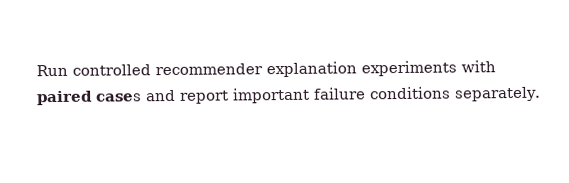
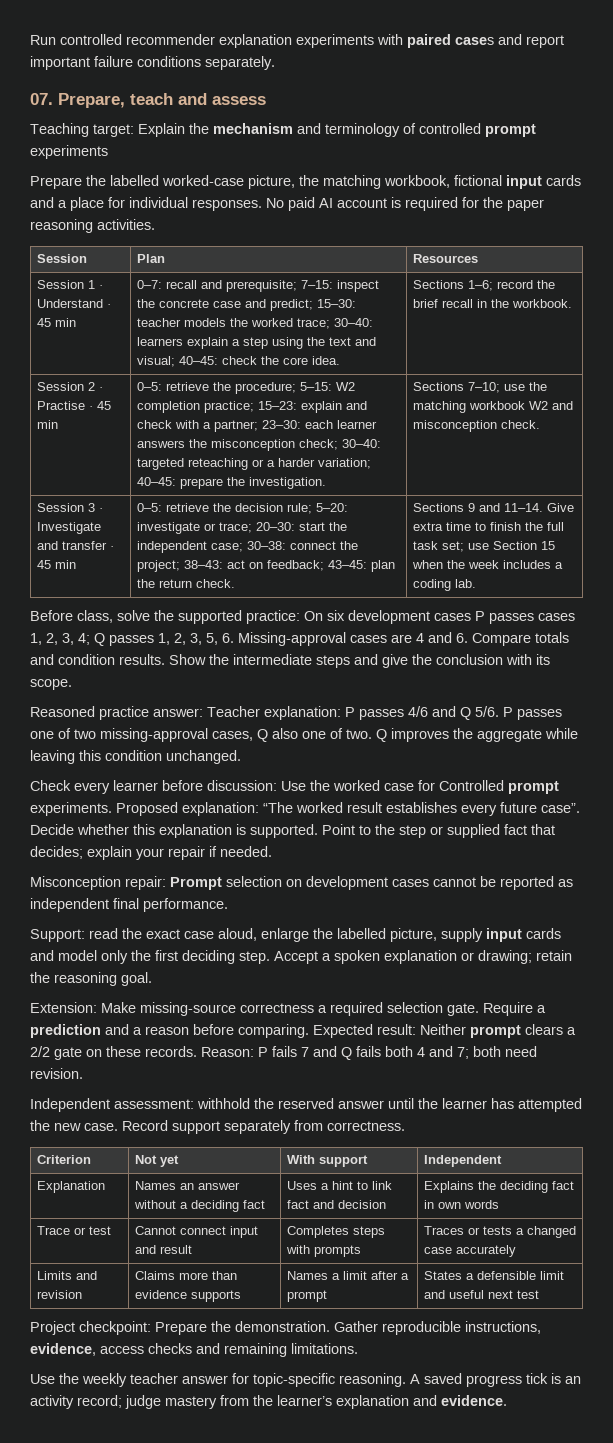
(541, 94) none -> [30,93,266,108] [30,123,536,137] [30,145,108,159] [30,175,581,189] [30,197,544,211] [30,219,155,233] [36,254,87,263] [136,254,165,263] [412,254,478,263] [36,280,103,289] [36,299,111,308] [36,318,76,327] [136,280,379,292] [136,299,356,311] [136,318,373,329] [136,337,376,349] [136,356,340,367] [412,280,555,291] [412,299,572,308] [36,382,103,391] [36,401,111,410] [36,420,58,429] [136,382,355,394] [136,401,367,413] [136,420,377,432] [136,439,381,451] [136,458,371,470] [136,477,326,489] [412,382,547,393] [412,401,573,413] [412,420,540,432] [36,503,103,512] [36,522,101,534] [36,541,114,550] [36,560,76,569] [136,503,348,514] [136,522,347,534] [136,541,358,553] [136,560,395,572] [136,579,235,588] [412,503,574,512] [412,522,564,531] [412,541,555,552] [411,560,563,569] [412,579,476,591] [30,610,575,624] [30,632,569,646] [30,654,550,668] [30,679,72,690] [30,706,562,720] [30,728,578,742] [30,750,241,764] [30,780,559,794] [30,802,580,816] [30,824,555,838] [30,846,272,860] [30,876,573,890] [30,898,228,912] [30,928,561,942] [30,950,572,964] [30,972,152,986] [30,1002,546,1016] [30,1024,576,1038] [30,1046,537,1060] [30,1068,83,1079] [30,1098,582,1112] [30,1120,405,1134] [36,1155,91,1164] [134,1155,179,1167] [286,1155,368,1167] [423,1155,502,1167] [36,1181,105,1193] [134,1181,240,1190] [133,1200,265,1212] [286,1181,392,1190] [286,1200,386,1209] [423,1181,574,1193] [423,1200,499,1209] [36,1226,111,1235] [134,1226,258,1238] [134,1245,192,1254] [286,1226,385,1238] [285,1245,361,1257] [423,1226,576,1238] [423,1245,516,1257] [36,1271,97,1280] [36,1290,82,1299] [134,1271,237,1280] [134,1290,241,1302] [286,1271,409,1280] [286,1290,327,1302] [423,1271,564,1280] [423,1290,539,1299] [30,1321,541,1335] [30,1343,358,1357] [30,1373,581,1387] [30,1395,507,1409] // 07. Prepare, teach and assess // Teaching target: Explain the mechanism and terminology of controlled prompt experiments // Prepare the labelled worked-case picture, the matching workbook, fictional input cards and a place for individual responses. No paid AI account is required for the paper reasoning activities. // Session | Plan | Resources // Session 1 · Understand · 45 min | 0–7: recall and prerequisite; 7–15: inspect the concrete case and predict; 15–30: teacher models the worked trace; 30–40: learners explain a step using the text and visual; 40–45: check the core idea. | Sections 1–6; record the brief recall in the workbook. // Session 2 · Practise · 45 min | 0–5: retrieve the procedure; 5–15: W2 completion practice; 15–23: explain and check with a partner; 23–30: each learner answers the misconception check; 30–40: targeted reteaching or a harder variation; 40–45: prepare the investigation. | Sections 7–10; use the matching workbook W2 and misconception check. // Session 3 · Investigate and transfer · 45 min | 0–5: retrieve the decision rule; 5–20: investigate or trace; 20–30: start the independent case; 30–38: connect the project; 38–43: act on feedback; 43–45: plan the return check. | Sections 9 and 11–14. Give extra time to finish the full task set; use Section 15 when the week includes a coding lab. // Before class, solve the supported practice: On six development cases P passes cases 1, 2, 3, 4; Q passes 1, 2, 3, 5, 6. Missing-approval cases are 4 and 6. Compare totals and condition results. Show the intermediate steps and give the conclusion with its scope. // Reasoned practice answer: Teacher explanation: P passes 4/6 and Q 5/6. P passes one of two missing-approval cases, Q also one of two. Q improves the aggregate while leaving this condition unchanged. // Check every learner before discussion: Use the worked case for Controlled prompt experiments. Proposed explanation: “The worked result establishes every future case”. Decide whether this explanation is supported. Point to the step or supplied fact that decides; explain your repair if needed. // Misconception repair: Prompt selection on development cases cannot be reported as independent final performance. // Support: read the exact case aloud, enlarge the labelled picture, supply input cards and model only the first deciding step. Accept a spoken explanation or drawing; retain the reasoning goal. // Extension: Make missing-source correctness a required selection gate. Require a prediction and a reason before comparing. Expected result: Neither prompt clears a 2/2 gate on these records. Reason: P fails 7 and Q fails both 4 and 7; both need revision. // Independent assessment: withhold the reserved answer until the learner has attempted the new case. Record support separately from correctness. // Criterion | Not yet | With support | Independent // Explanation | Names an answer without a deciding fact | Uses a hint to link fact and decision | Explains the deciding fact in own words // Trace or test | Cannot connect input and result | Completes steps with prompts | Traces or tests a changed case accurately // Limits and revision | Claims more than evidence supports | Names a limit after a prompt | States a defensible limit and useful next test // Project checkpoint: Prepare the demonstration. Gather reproducible instructions, evidence, access checks and remaining limitations. // Use the weekly teacher answer for topic-specific reasoning. A saved progress tick is an activity record; judge mastery from the learner’s explanation and evidence.

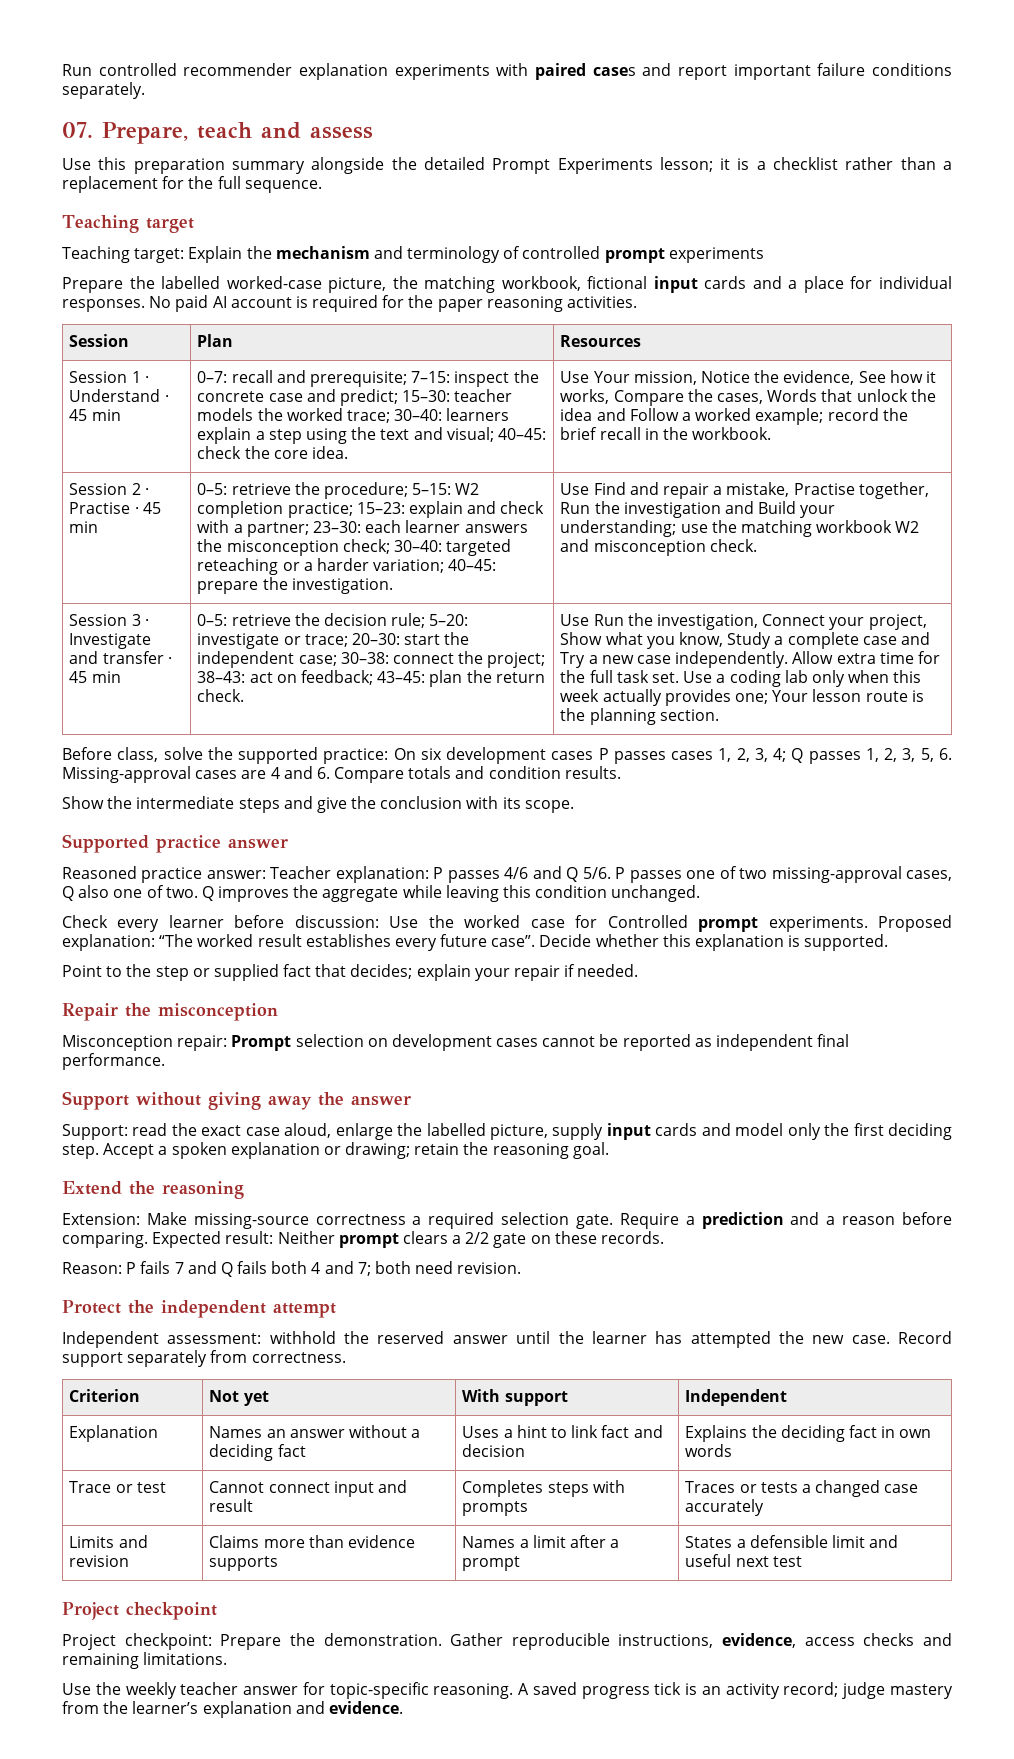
(266, 100) none -> [62,157,952,174] [62,176,322,193] [62,215,194,233] // Use this preparation summary alongside the detailed Prompt Experiments lesson; it is a checklist rather than a replacement for the full sequence. // Teaching target
[412,280,493,291] Sections 1–6; -> [560,370,936,385] [560,389,936,406] [560,408,824,425] Use Your mission, Notice the evidence, See how it works, Compare the cases, Words that unlock the idea and Follow a worked example;
[412,382,500,393] Sections 7–10; -> [560,482,929,499] [560,501,836,518] [560,520,677,537] Use Find and repair a mistake, Practise together, Run the investigation and Build your understanding;
[412,503,574,512] [412,522,564,531] [412,541,555,552] [411,560,563,569] [412,579,476,591] Sections 9 and 11–14. Give extra time to finish the full task set; use Section 15 when the week includes a coding lab. -> [560,613,927,630] [560,632,930,649] [560,651,940,668] [560,670,922,687] [560,689,924,706] [560,708,719,725] Use Run the investigation, Connect your project, Show what you know, Study a complete case and Try a new case independently. Allow extra time for the full task set. Use a coding lab only when this week actually provides one; Your lesson route is the planning section.
(165, 659) none -> (621, 772) //
(72, 684) none -> [62,834,288,853] // Supported practice answer
(318, 831) none -> (889, 942) //
(272, 851) none -> [62,1003,278,1021] // Repair the misconception
(228, 905) none -> [62,1091,411,1110] // Support without giving away the answer
(152, 979) none -> [62,1181,244,1199] // Extend the reasoning
(197, 1051) none -> (665, 1237) //
(83, 1073) none -> [62,1300,336,1318] // Protect the independent attempt
(539, 1294) none -> [62,1602,217,1620] // Project checkpoint

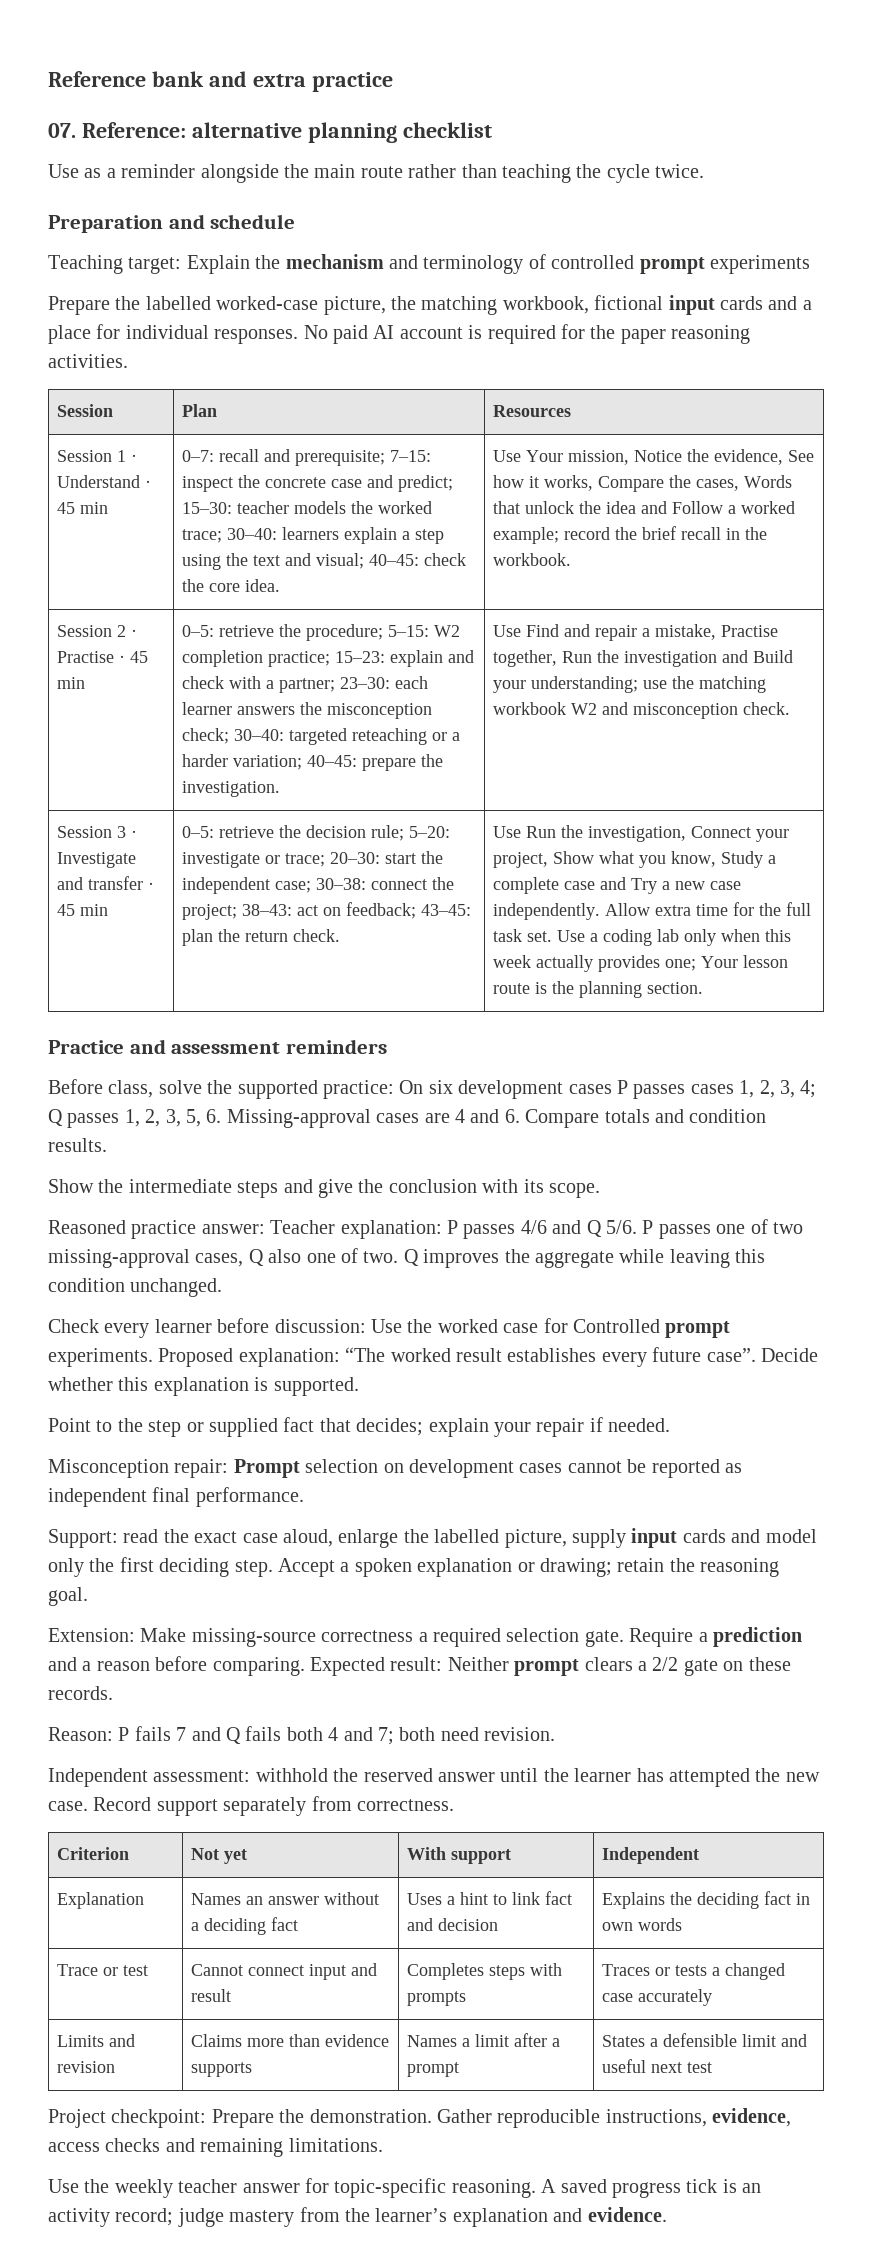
[62,63,952,80] [62,82,145,99] [62,122,373,144] [62,157,952,174] [62,176,322,193] [62,215,194,233] Run controlled recommender explanation experiments with paired cases and report important failure conditions separately. // 07. Prepare, teach and assess // Use this preparation summary alongside the detailed Prompt Experiments lesson; it is a checklist rather than a replacement for the full sequence. // Teaching target -> [48,71,393,92] [48,122,492,143] [48,164,705,183] [48,214,296,233] Reference bank and extra practice // 07. Reference: alternative planning checklist // Use as a reminder alongside the main route rather than teaching the cycle twice. // Preparation and schedule
(719, 715) none -> [48,1039,388,1054] // Practice and assessment reminders
[62,834,288,853] // Supported practice answer -> (600, 1190) none
[62,1003,278,1021] // Repair the misconception -> (671, 1425) none
[62,1091,411,1110] // Support without giving away the answer -> (304, 1497) none
[62,1181,244,1199] // Extend the reasoning -> (88, 1596) none
[62,1300,336,1318] // Protect the independent attempt -> (556, 1734) none
[62,1602,217,1620] // Project checkpoint -> (713, 2067) none

